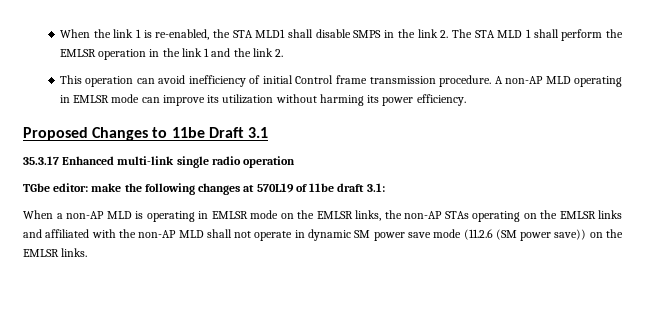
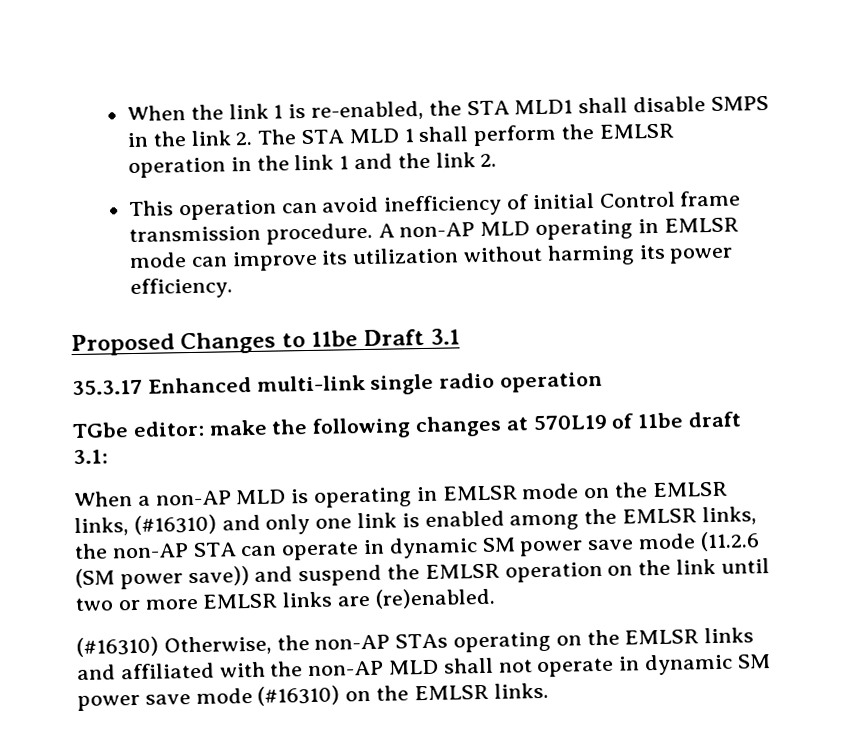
(381, 215) none -> [133,506,757,536] [74,531,760,561] [75,558,770,590] [75,587,496,612] [76,635,272,658] (#16310) and only one link is enabled among the EMLSR links, the non-AP STA can operate in dynamic SM power save mode (11.2.6 (SM power save)) and suspend the EMLSR operation on the link until two or more EMLSR links are (re)enabled. // (#16310) Otherwise,
[463,229,587,241] (11.2.6 (SM power save)) -> [257,685,341,706] (#16310)

